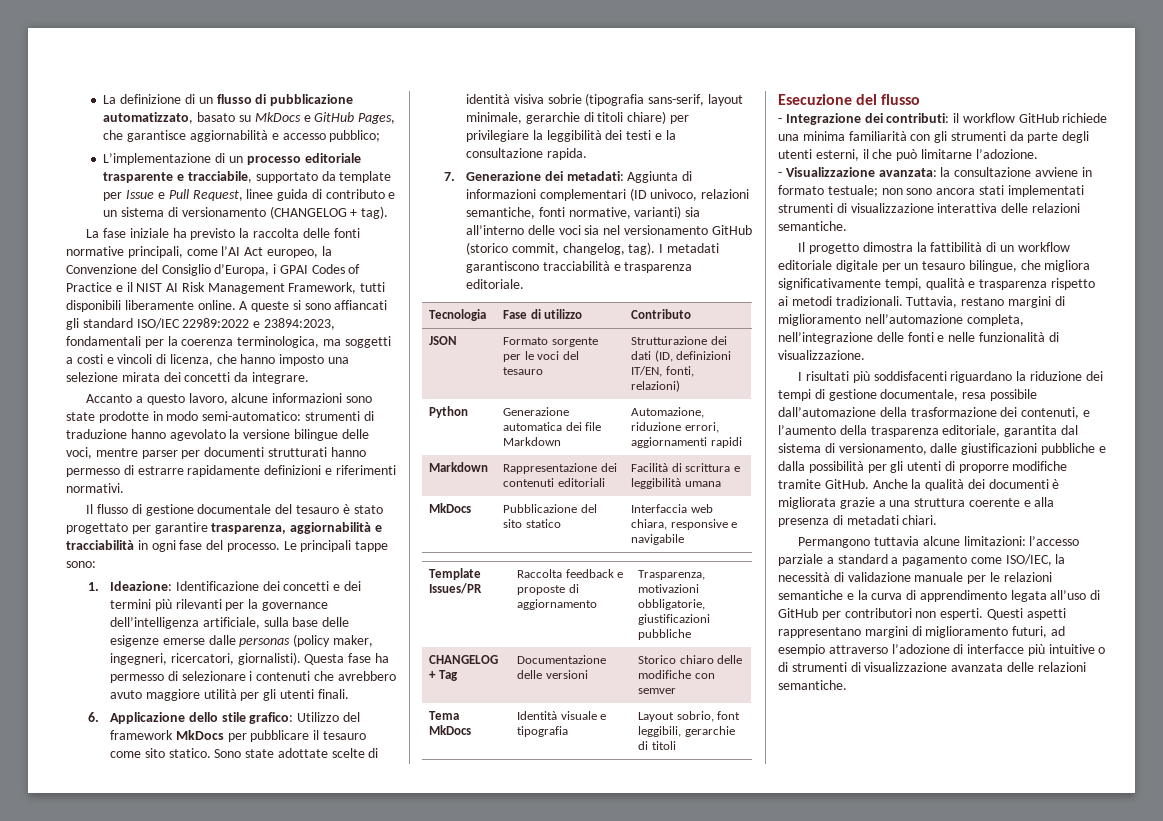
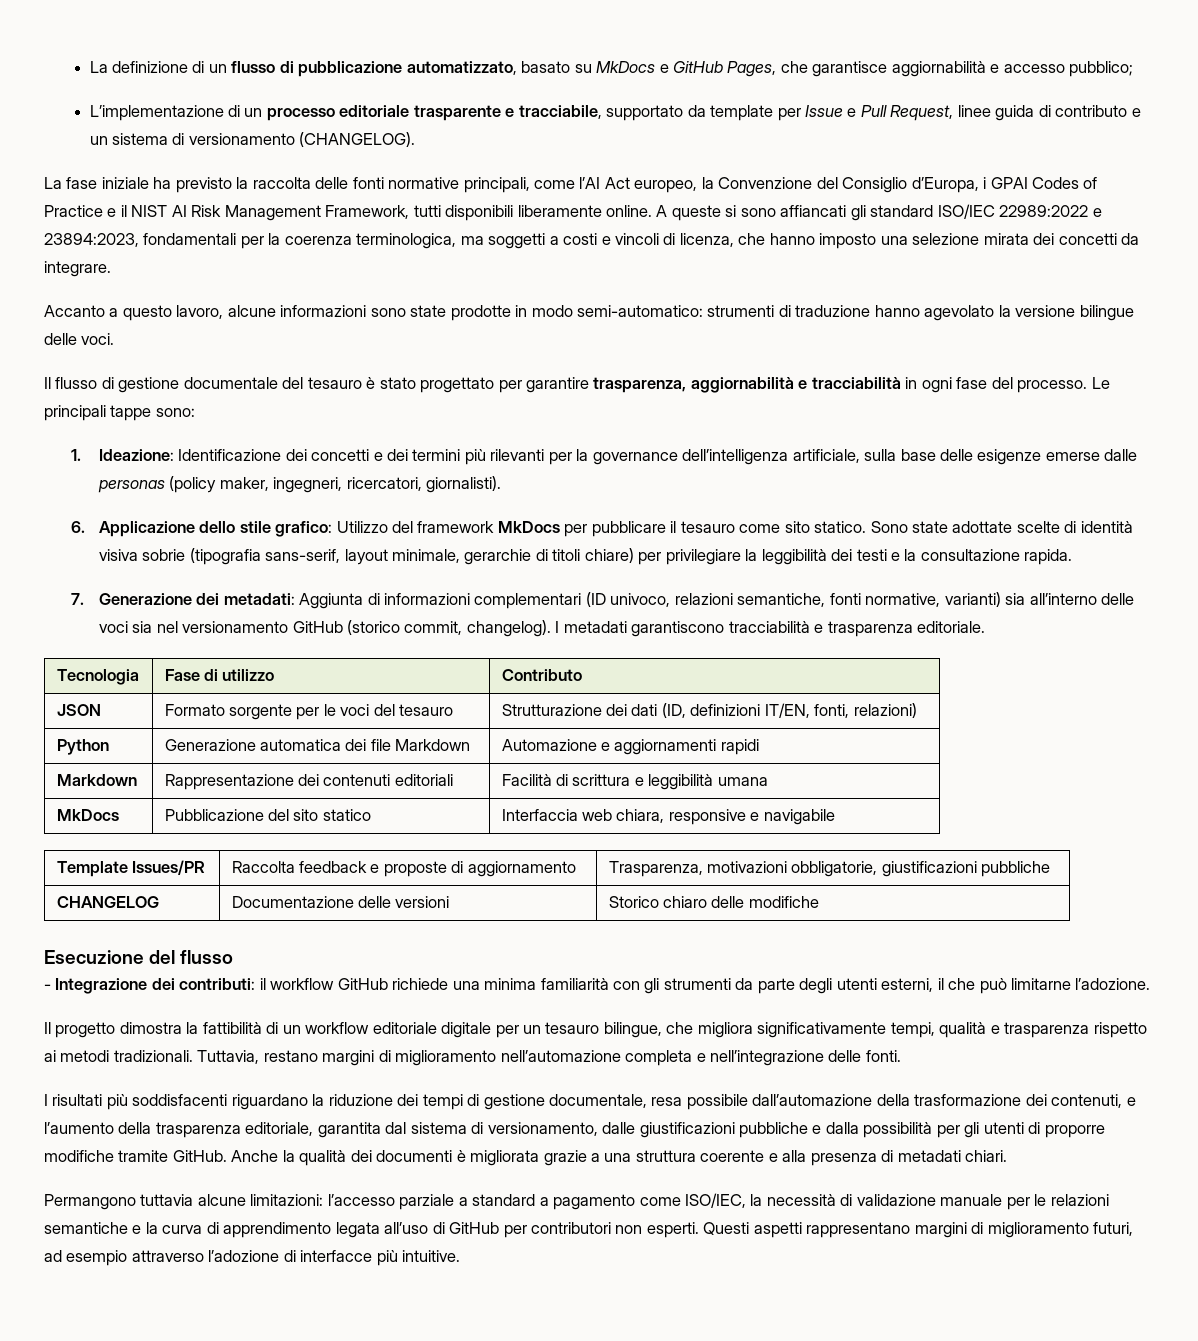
[269,206,389,219] (CHANGELOG + tag). -> [299,132,416,147] (CHANGELOG).
[66,447,366,459] [66,465,396,477] [66,483,124,493] voci, mentre parser per documenti strutturati hanno permesso di estrarre rapidamente definizioni e riferimenti normativi. -> [81,333,115,345] voci.
[304,653,389,665] [109,671,396,683] [109,689,349,701] Questa fase ha permesso di selezionare i contenuti che avrebbero avuto maggiore utilità per gli utenti finali. -> (502, 484) none
[562,242,656,255] changelog, tag). -> [466,620,551,637] changelog).
[631,407,705,418] [631,422,719,433] Automazione, riduzione errori, -> [501,739,610,751] Automazione e
[429,670,458,681] + Tag -> (159, 902) none
[694,673,715,679] [638,688,677,694] [429,711,460,720] [429,725,472,735] [517,711,607,720] [517,726,569,737] [638,711,741,722] [638,726,735,737] [638,741,676,750] con semver // Tema MkDocs | Identità visuale e tipografia | Layout sobrio, font leggibili, gerarchie di titoli -> (819, 902) none
[778,167,1092,177] [778,185,1084,197] [778,203,1080,213] [778,221,847,231] // - Visualizzazione avanzata: la consultazione avviene in formato testuale; non sono ancora stati implementati strumenti di visualizzazione interattiva delle relazioni semantiche. -> (1151, 984) none
[966,314,1024,326] [778,332,1059,344] [778,350,865,360] completa, nell’integrazione delle fonti e nelle funzionalità di visualizzazione. -> [625,1050,901,1066] completa e nell’integrazione delle fonti.
[1048,644,1106,654] [778,662,1086,672] [778,680,847,690] intuitive o di strumenti di visualizzazione avanzata delle relazioni semantiche. -> [402,1250,461,1262] intuitive.

